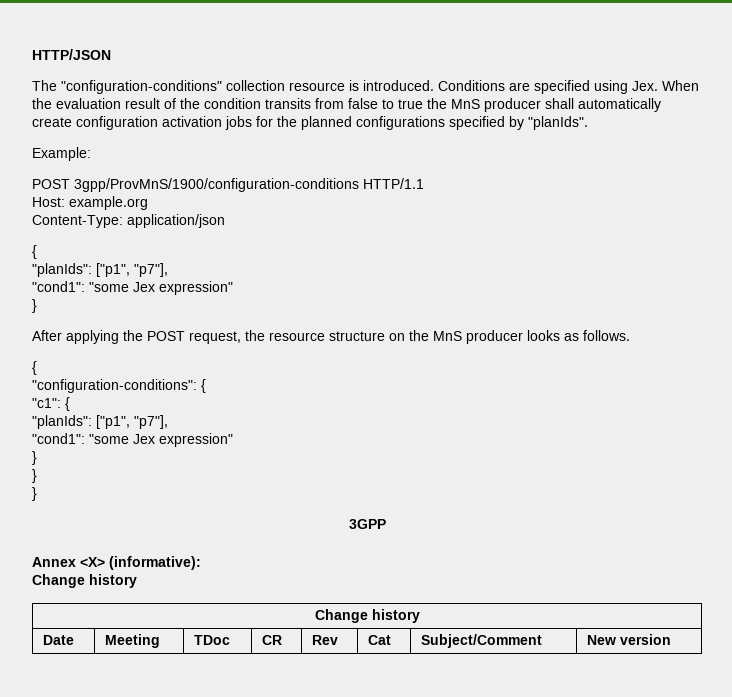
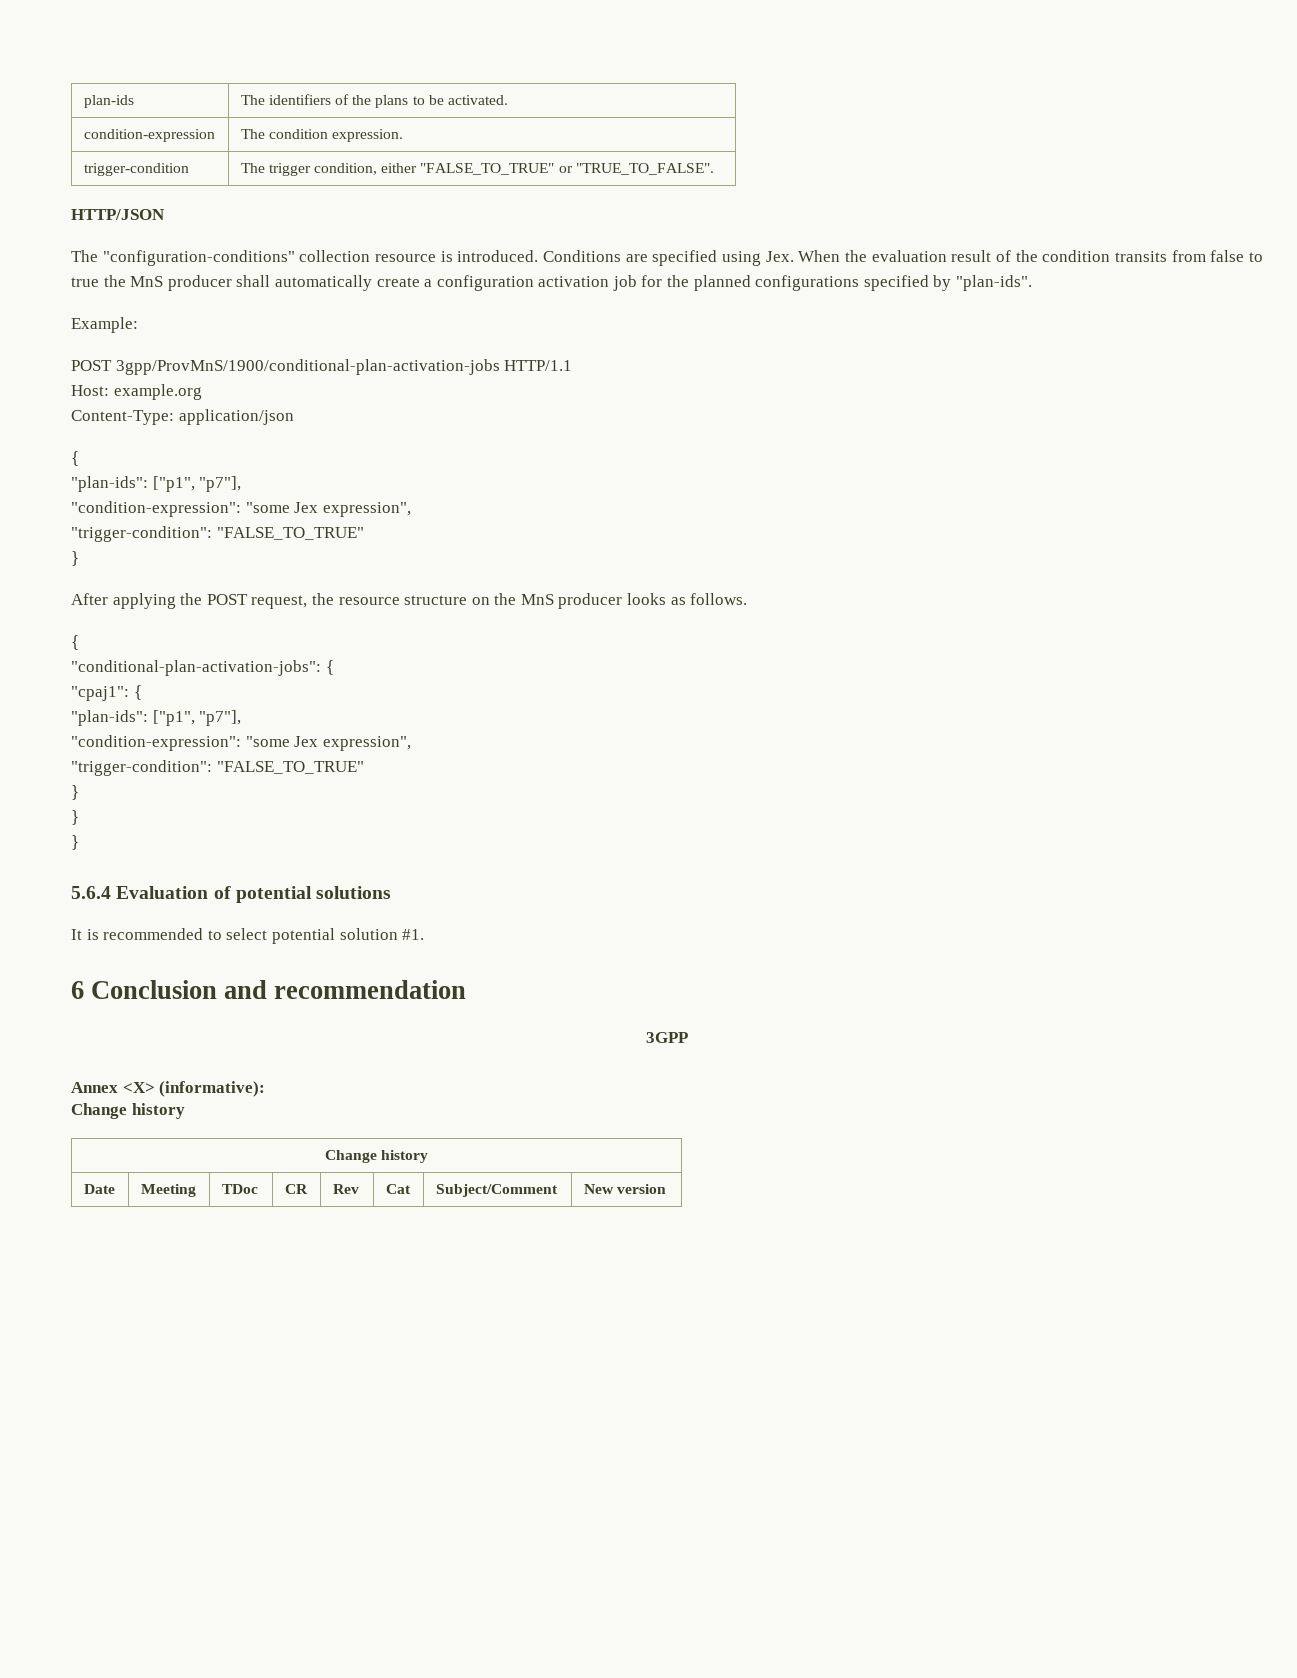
(32, 54) none -> [83,95,134,108] [240,94,509,108] [83,129,215,142] [240,129,404,142] [83,163,189,176] [240,163,714,176] plan-ids | The identifiers of the plans to be activated. // condition-expression | The condition expression. // trigger-condition | The trigger condition, either "FALSE_TO_TRUE" or "TRUE_TO_FALSE". //
(72, 122) none -> [424,279,433,287] a
[225,116,252,130] jobs -> [612,275,637,291] job
[528,116,588,130] "planIds". -> [956,275,1033,291] "plan-ids".
[74,178,359,192] 3gpp/ProvMnS/1900/configuration-conditions -> [115,359,500,375] 3gpp/ProvMnS/1900/conditional-plan-activation-jobs
[32,263,168,277] [32,281,233,295] "planIds": ["p1", "p7"], // "cond1": "some Jex expression" -> [71,476,242,492] [71,501,411,517] [71,526,364,542] "plan-ids": ["p1", "p7"], // "condition-expression": "some Jex expression", // "trigger-condition": "FALSE_TO_TRUE"
[32,379,206,393] [32,397,70,411] [32,415,168,429] [32,433,233,447] "configuration-conditions": { // "c1": { // "planIds": ["p1", "p7"], // "cond1": "some Jex expression" -> [71,660,334,676] [71,685,142,701] [71,710,242,726] [71,735,411,751] [71,760,364,776] "conditional-plan-activation-jobs": { // "cpaj1": { // "plan-ids": ["p1", "p7"], // "condition-expression": "some Jex expression", // "trigger-condition": "FALSE_TO_TRUE"
(37, 494) none -> [71,886,392,903] [71,928,425,944] [71,980,467,999] // 5.6.4 Evaluation of potential solutions // It is recommended to select potential solution #1. // 6 Conclusion and recommendation

